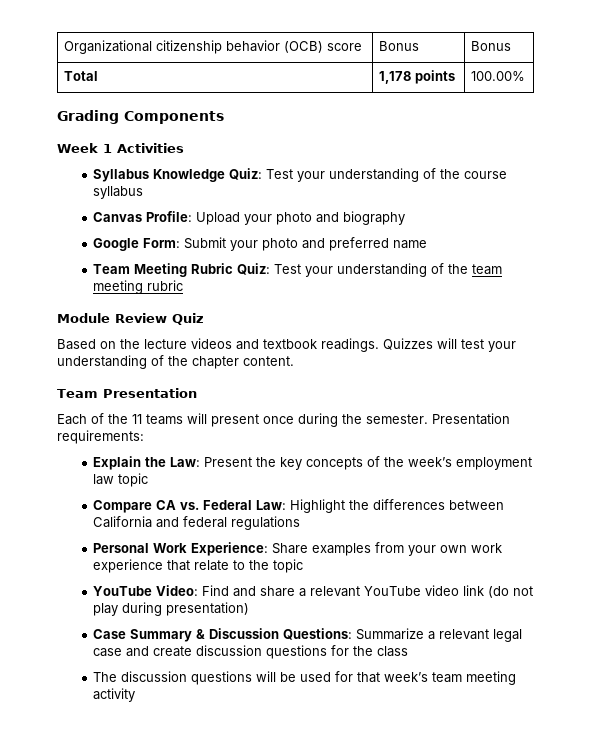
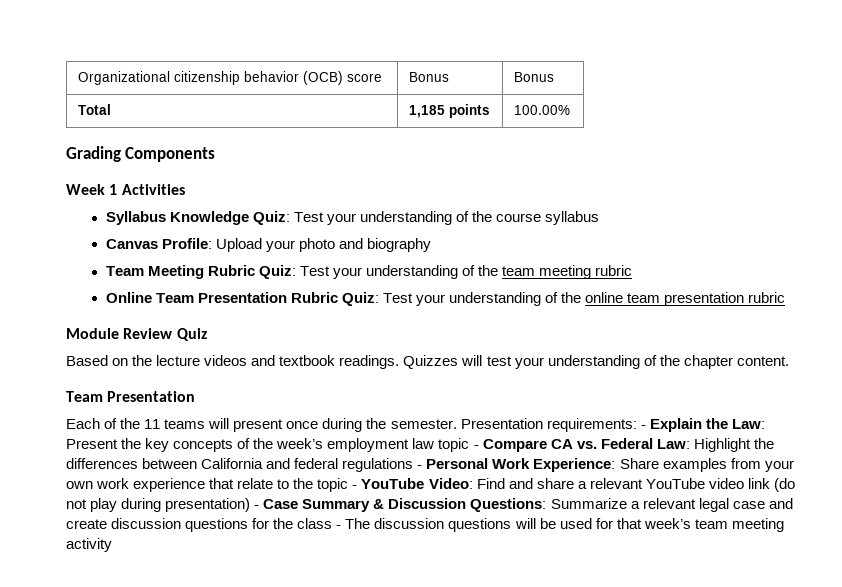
[379,71,412,84] 1,178 -> [408,105,445,118] 1,185
[93,237,428,251] // Google Form: Submit your photo and preferred name -> (432, 245) none
(184, 285) none -> [105,292,786,306] // Online Team Presentation Rubric Quiz: Test your understanding of the online team presentation rubric
(144, 437) // -> [640,425,646,429] -
(149, 480) // -> [473,445,479,449] -
(301, 523) // -> [417,465,423,469] -
(304, 566) // -> [352,485,358,489] -
(250, 609) // -> [254,505,260,509] -
(409, 651) // -> [336,525,342,529] -

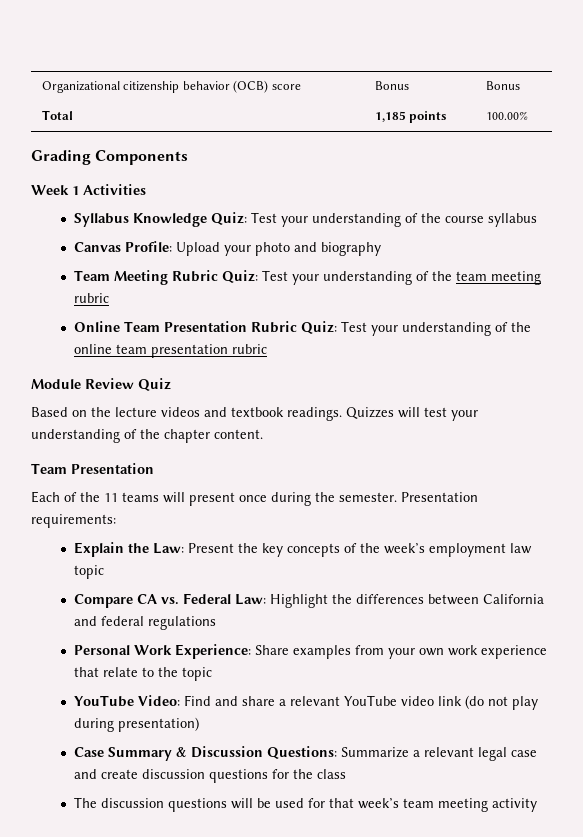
[640,425,646,429] - -> (116, 521) //
[473,445,479,449] - -> (105, 572) //
[417,465,423,469] - -> (217, 623) //
[352,485,358,489] - -> (213, 674) //
[254,505,260,509] - -> (200, 724) //
[336,525,342,529] - -> (347, 774) //

